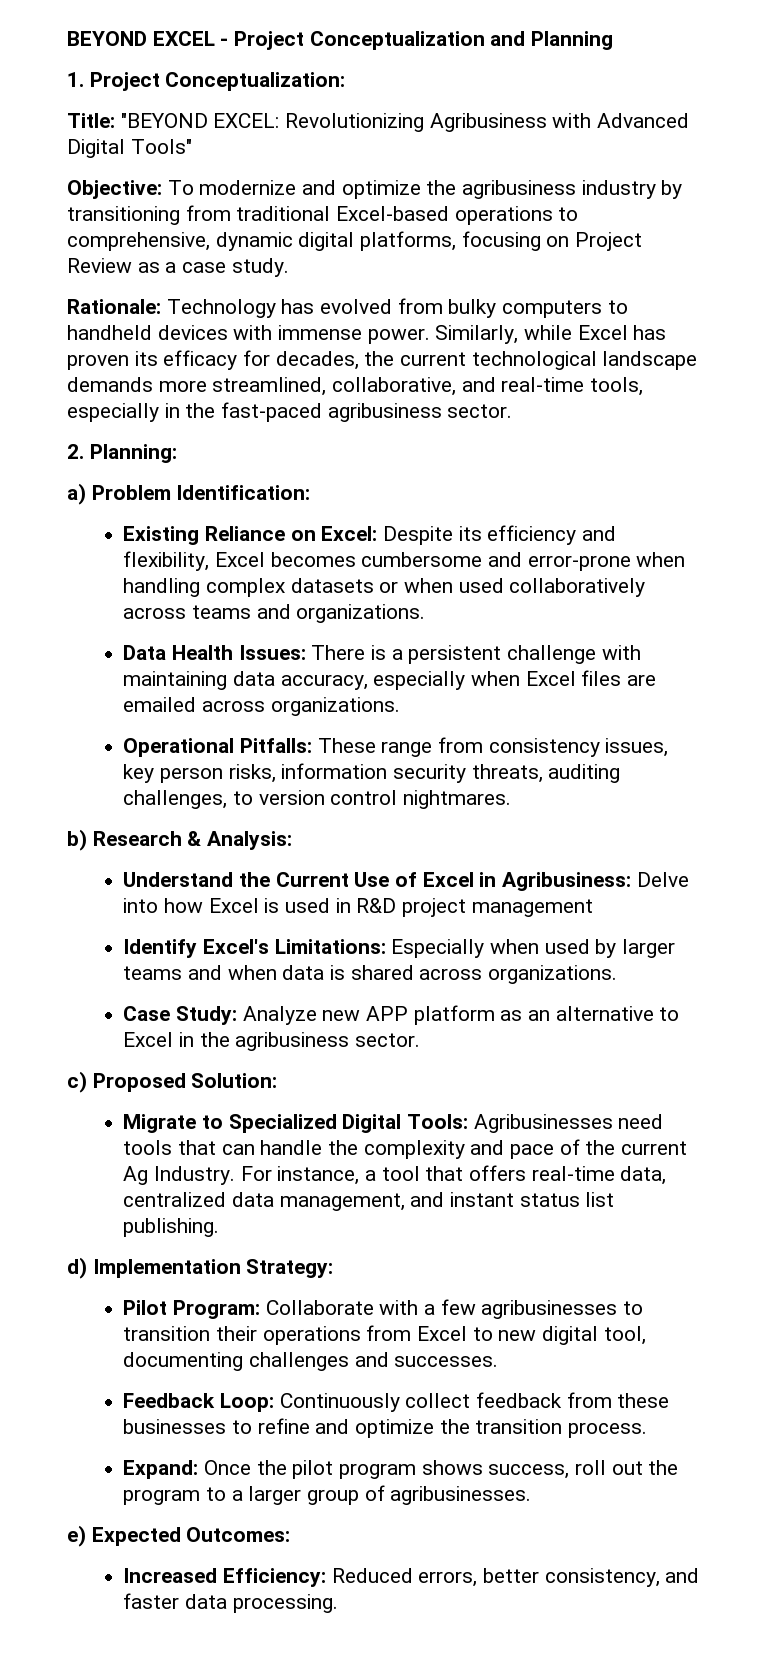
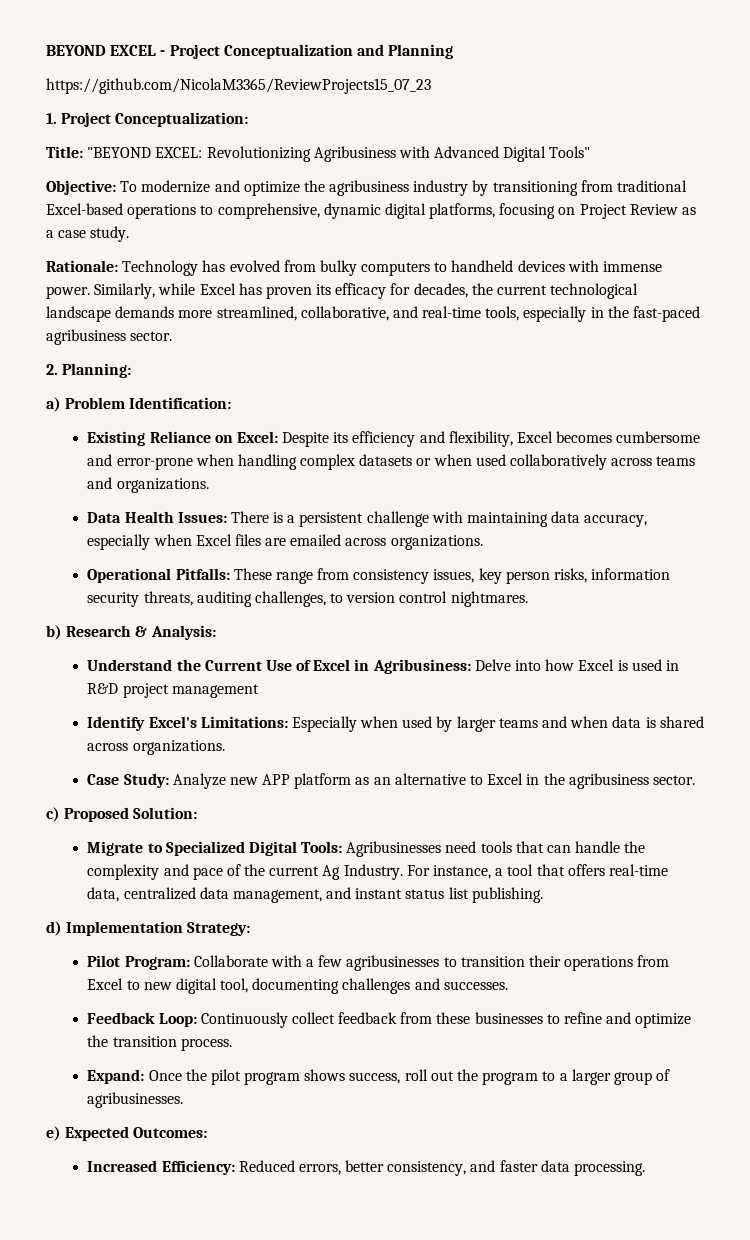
(614, 40) none -> [46,78,431,94] // https://github.com/NicolaM3365/ReviewProjects15_07_23

